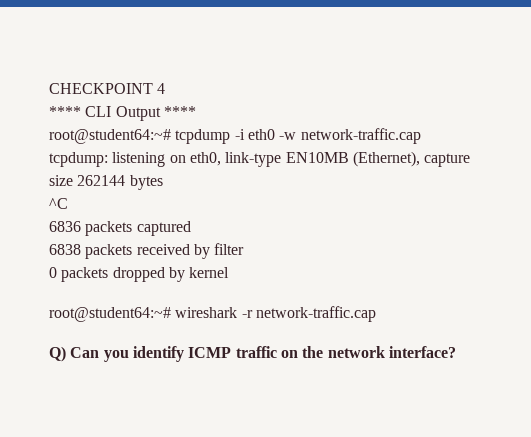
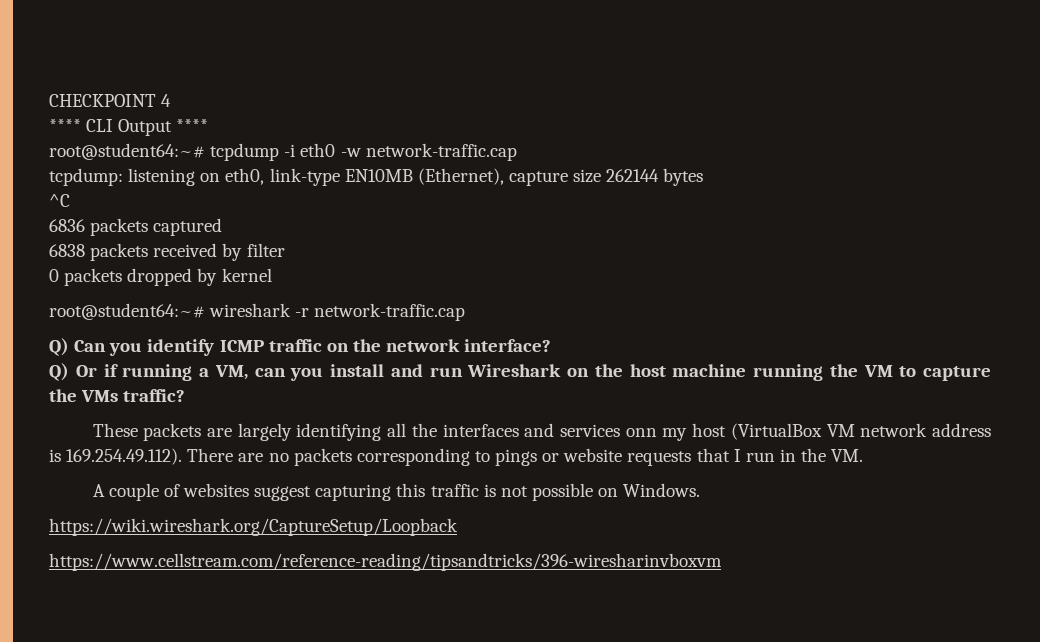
(456, 352) none -> [49,363,991,381] [49,389,186,402] [92,423,991,441] [49,448,864,466] [92,483,701,501] [49,518,458,536] [49,553,722,571] // Q) Or if running a VM, can you install and run Wireshark on the host machine running the VM to capture the VMs traffic? // These packets are largely identifying all the interfaces and services onn my host (VirtualBox VM network address is 169.254.49.112). There are no packets corresponding to pings or website requests that I run in the VM. // A couple of websites suggest capturing this traffic is not possible on Windows. // https://wiki.wireshark.org/CaptureSetup/Loopback // https://www.cellstream.com/reference-reading/tipsandtricks/396-wiresharinvboxvm

